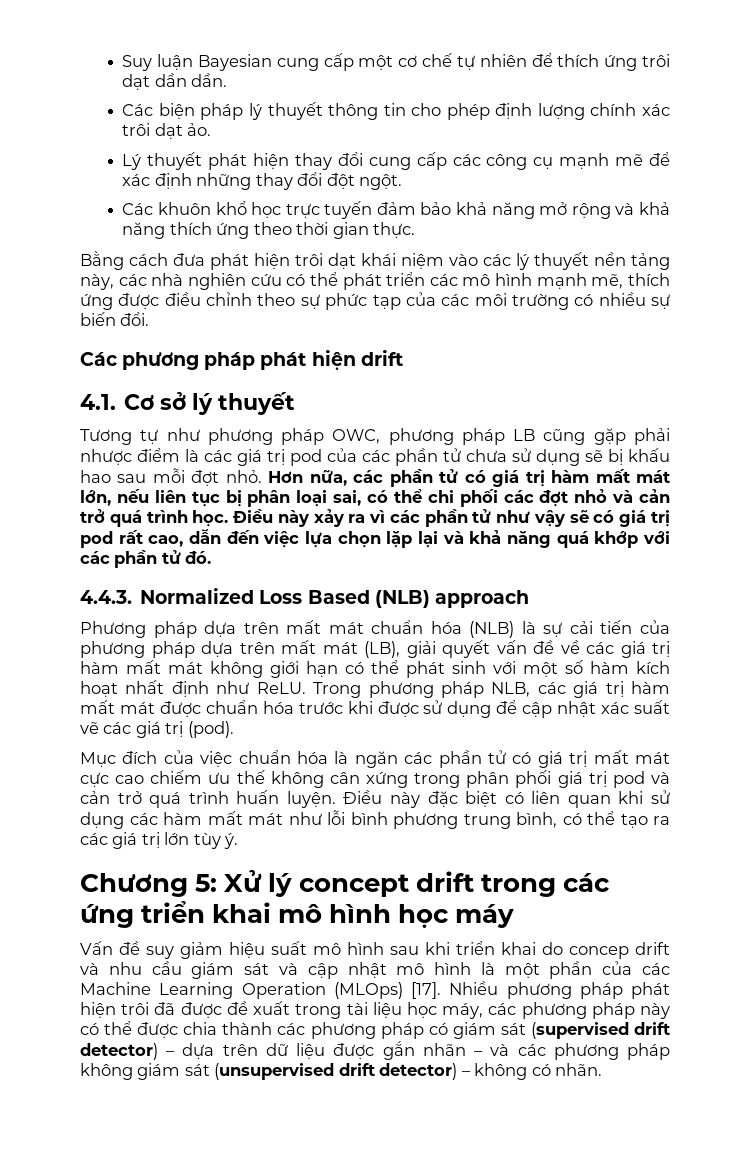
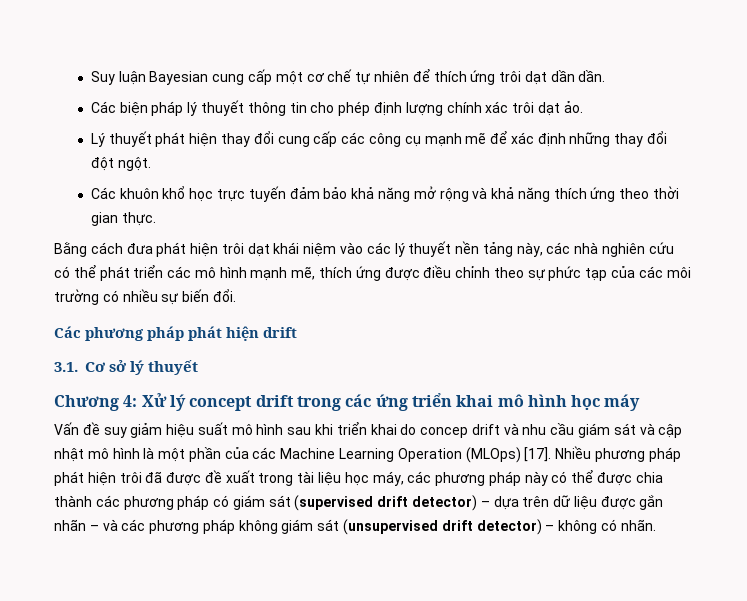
[80,394,116,410] 4.1. -> [54,362,78,372] 3.1.
[80,428,670,445] [80,448,670,466] [80,468,671,487] [80,489,670,507] [80,509,670,527] [80,529,671,548] [80,550,212,568] [80,588,529,608] [80,620,671,638] [80,640,670,658] [80,660,670,678] [80,680,670,698] [80,700,671,718] [80,721,234,738] [80,750,670,768] [80,770,670,788] [80,790,670,808] [80,810,670,829] [80,832,239,849] // Tương tự như phương pháp OWC, phương pháp LB cũng gặp phải nhược điểm là các giá trị pod của các phần tử chưa sử dụng sẽ bị khấu hao sau mỗi đợt nhỏ. Hơn nữa, các phần tử có giá trị hàm mất mát lớn, nếu liên tục bị phân loại sai, có thể chi phối các đợt nhỏ và cản trở quá trình học. Điều này xảy ra vì các phần tử như vậy sẽ có giá trị pod rất cao, dẫn đến việc lựa chọn lặp lại và khả năng quá khớp với các phần tử đó. // 4.4.3. Normalized Loss Based (NLB) approach // Phương pháp dựa trên mất mát chuẩn hóa (NLB) là sự cải tiến của phương pháp dựa trên mất mát (LB), giải quyết vấn đề về các giá trị hàm mất mát không giới hạn có thể phát sinh với một số hàm kích hoạt nhất định như ReLU. Trong phương pháp NLB, các giá trị hàm mất mát được chuẩn hóa trước khi được sử dụng để cập nhật xác suất vẽ các giá trị (pod). // Mục đích của việc chuẩn hóa là ngăn các phần tử có giá trị mất mát cực cao chiếm ưu thế không cân xứng trong phân phối giá trị pod và cản trở quá trình huấn luyện. Điều này đặc biệt có liên quan khi sử dụng các hàm mất mát như lỗi bình phương trung bình, có thể tạo ra các giá trị lớn tùy ý. -> (199, 367) none
[195,874,218,892] 5: -> [123,395,138,407] 4:

